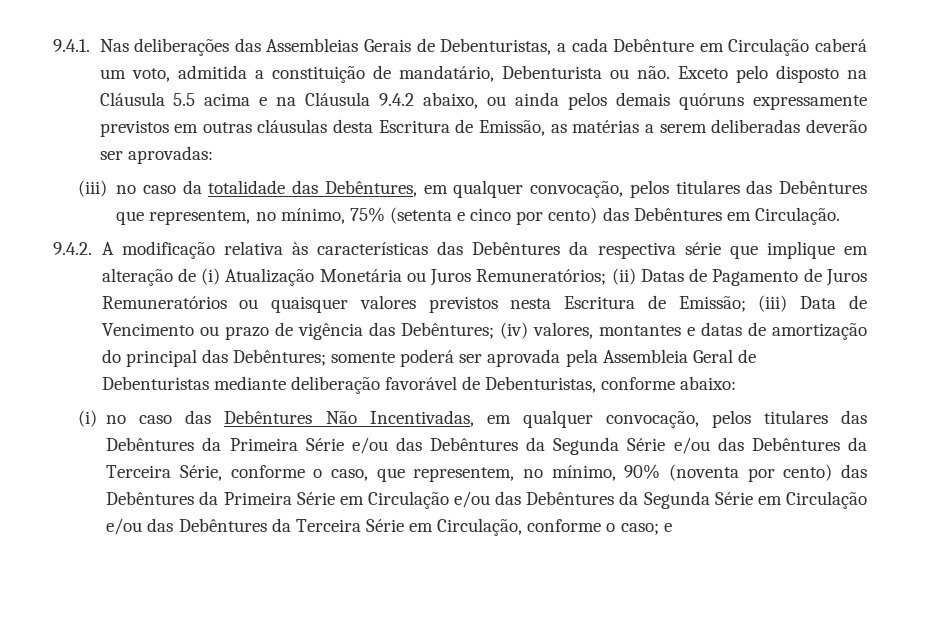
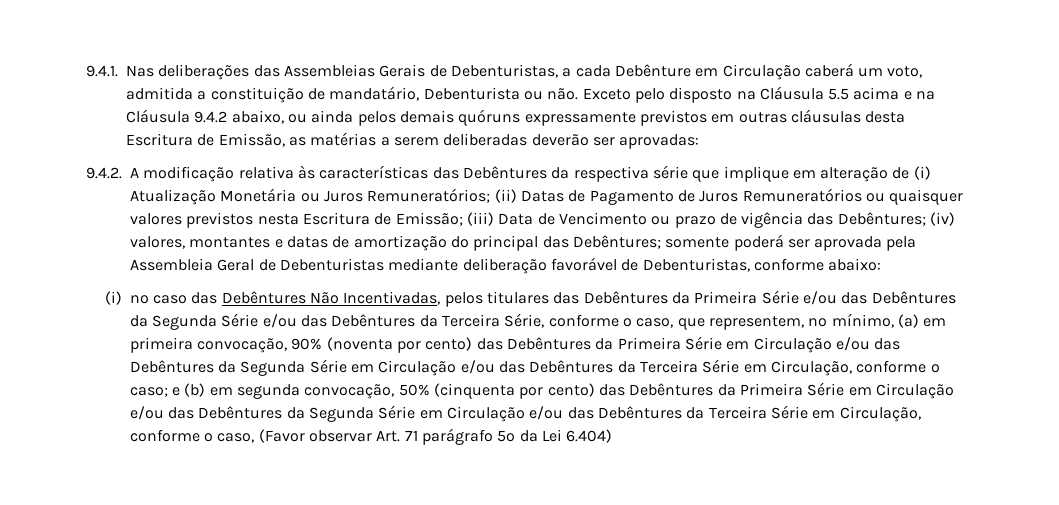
[77,180,868,198] [116,207,840,225] // (iii) no caso da totalidade das Debêntures, em qualquer convocação, pelos titulares das Debêntures que representem, no mínimo, 75% (setenta e cinco por cento) das Debêntures em Circulação. -> (700, 141) none
[486,410,699,428] em qualquer convocação, -> (441, 298) none
(616, 473) none -> [897,314,947,328] [129,337,288,353] (a) em primeira convocação,
(672, 527) none -> [184,382,954,399] [129,405,921,422] [129,428,613,445] (b) em segunda convocação, 50% (cinquenta por cento) das Debêntures da Primeira Série em Circulação e/ou das Debêntures da Segunda Série em Circulação e/ou das Debêntures da Terceira Série em Circulação, conforme o caso, (Favor observar Art. 71 parágrafo 5º da Lei 6.404)

